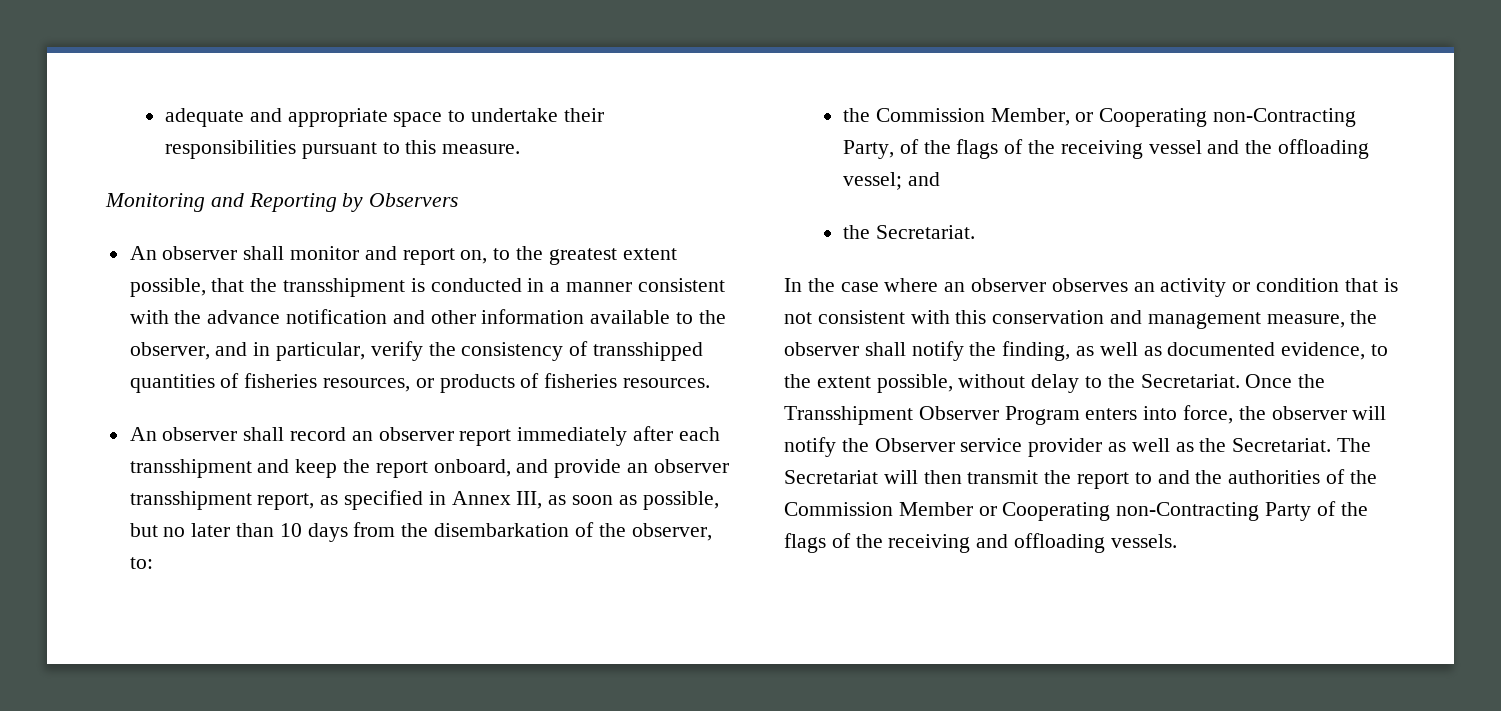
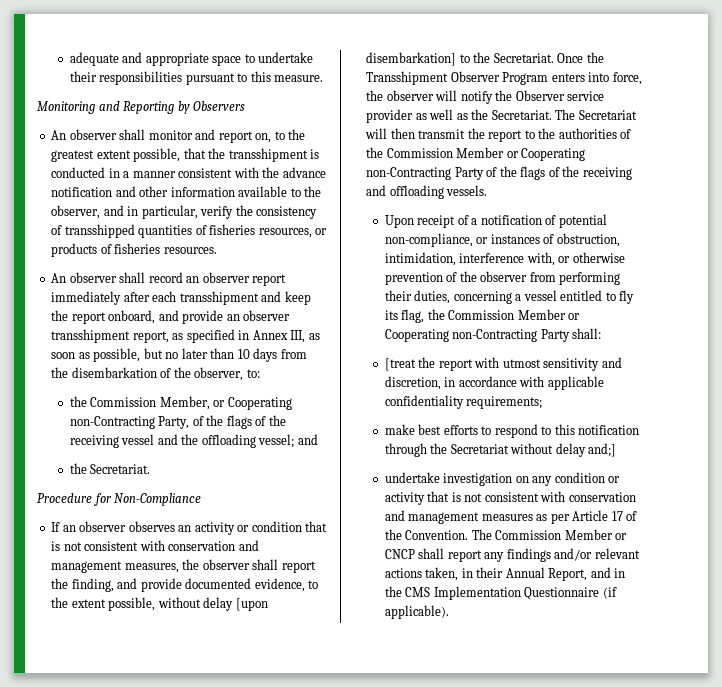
[784,278,939,292] In the case where -> [37,493,202,506] [51,522,61,532] Procedure for Non-Compliance // If
[955,310,1345,329] this conservation and management measure, -> [168,540,259,551] [51,561,179,573] conservation and management measures,
[911,341,964,361] notify -> [281,561,316,573] report
[1076,342,1162,356] as well as -> [117,578,182,592] and provide
(1080, 383) none -> [235,598,268,611] [366,52,457,66] [upon disembarkation]
[1157,470,1190,484] and -> (535, 134) none
(1177, 541) none -> [384,214,607,228] [384,233,620,247] [384,252,625,266] [384,271,621,285] [384,290,635,304] [384,309,581,323] [384,328,602,342] [384,357,622,371] [384,376,604,390] [384,395,543,409] [384,424,640,438] [384,443,617,457] [384,472,621,486] [384,491,636,505] [384,510,638,524] [384,529,628,540] [384,548,640,562] [384,567,626,581] [384,586,617,600] [384,605,449,619] // Upon receipt of a notification of potential non-compliance, or instances of obstruction, intimidation, interference with, or otherwise prevention of the observer from performing their duties, concerning a vessel entitled to fly its flag, the Commission Member or Cooperating non-Contracting Party shall: // [treat the report with utmost sensitivity and discretion, in accordance with applicable confidentiality requirements; // make best efforts to respond to this notification through the Secretariat without delay and;] // undertake investigation on any condition or activity that is not consistent with conservation and management measures as per Article 17 of the Convention. The Commission Member or CNCP shall report any findings and/or relevant actions taken, in their Annual Report, and in the CMS Implementation Questionnaire (if applicable).

